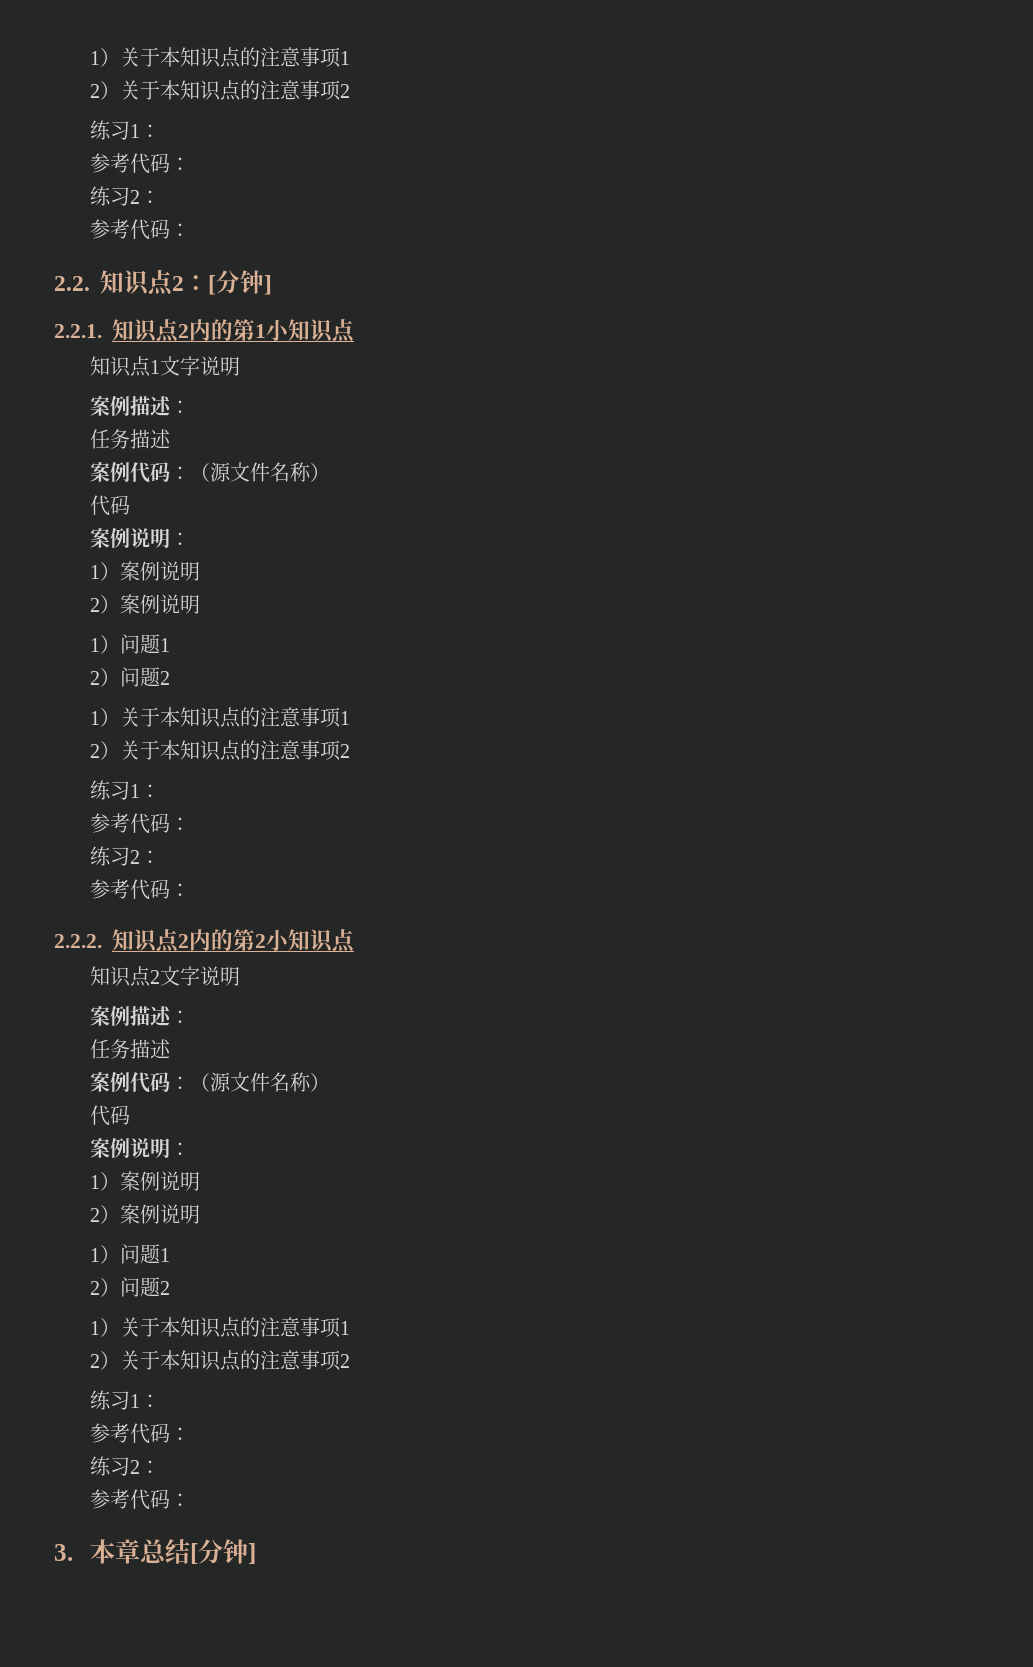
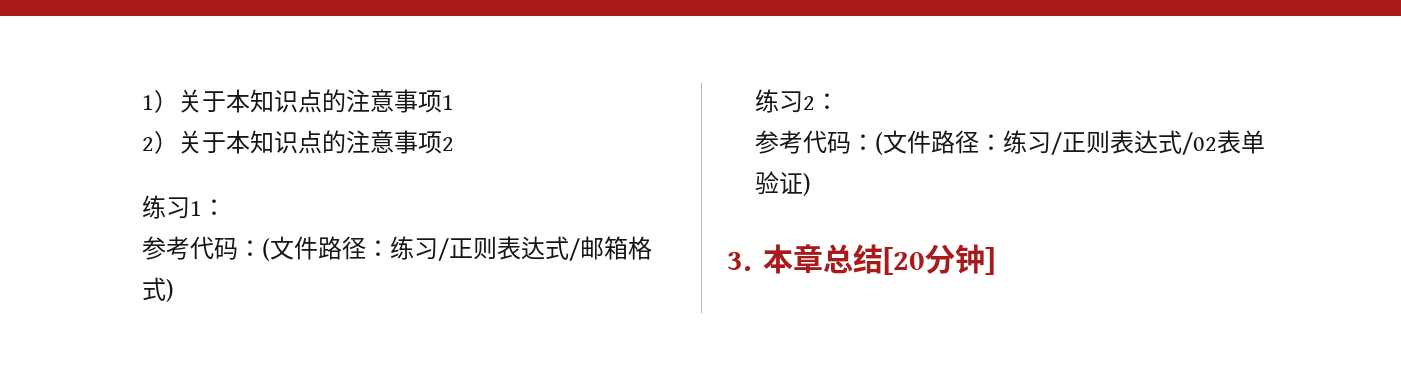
[90,186,161,206] [90,219,191,240] [54,269,272,296] [54,319,355,343] [90,356,241,377] [90,395,191,416] [90,429,172,449] [90,461,331,483] [90,495,131,516] [90,527,191,548] [90,561,201,581] [90,594,201,614] [90,634,171,654] [90,667,171,687] [90,707,351,728] [90,740,351,761] [90,780,161,800] [90,813,191,834] [90,846,161,866] [90,879,191,900] [54,929,355,953] [90,966,241,987] [90,1005,191,1026] [90,1039,172,1059] [90,1071,331,1093] [90,1105,131,1126] [90,1137,191,1158] [90,1171,201,1191] [90,1204,201,1224] [90,1244,171,1264] [90,1277,171,1297] [90,1317,351,1338] [90,1350,351,1371] [90,1390,161,1410] [90,1423,191,1444] [90,1456,161,1476] [90,1489,191,1510] // 练习2： // 参考代码： // 2.2.知识点2：[分钟] // 2.2.1.知识点2内的第1小知识点 // 知识点1文字说明 // 案例描述： // 任务描述 // 案例代码：（源文件名称） // 代码 // 案例说明： // 1）案例说明 // 2）案例说明 // 1）问题1 // 2）问题2 // 1）关于本知识点的注意事项1 // 2）关于本知识点的注意事项2 // 练习1： // 参考代码： // 练习2： // 参考代码： // 2.2.2.知识点2内的第2小知识点 // 知识点2文字说明 // 案例描述： // 任务描述 // 案例代码：（源文件名称） // 代码 // 案例说明： // 1）案例说明 // 2）案例说明 // 1）问题1 // 2）问题2 // 1）关于本知识点的注意事项1 // 2）关于本知识点的注意事项2 // 练习1： // 参考代码： // 练习2： // 参考代码： -> [261,236,652,261] [141,277,174,302] [754,89,839,113] [754,130,1265,155] [754,171,811,196] (文件路径：练习/正则表达式/邮箱格式) // 练习2： // 参考代码：(文件路径：练习/正则表达式/02表单验证)
[190,1543,199,1564] [ -> [883,247,925,275] [20

